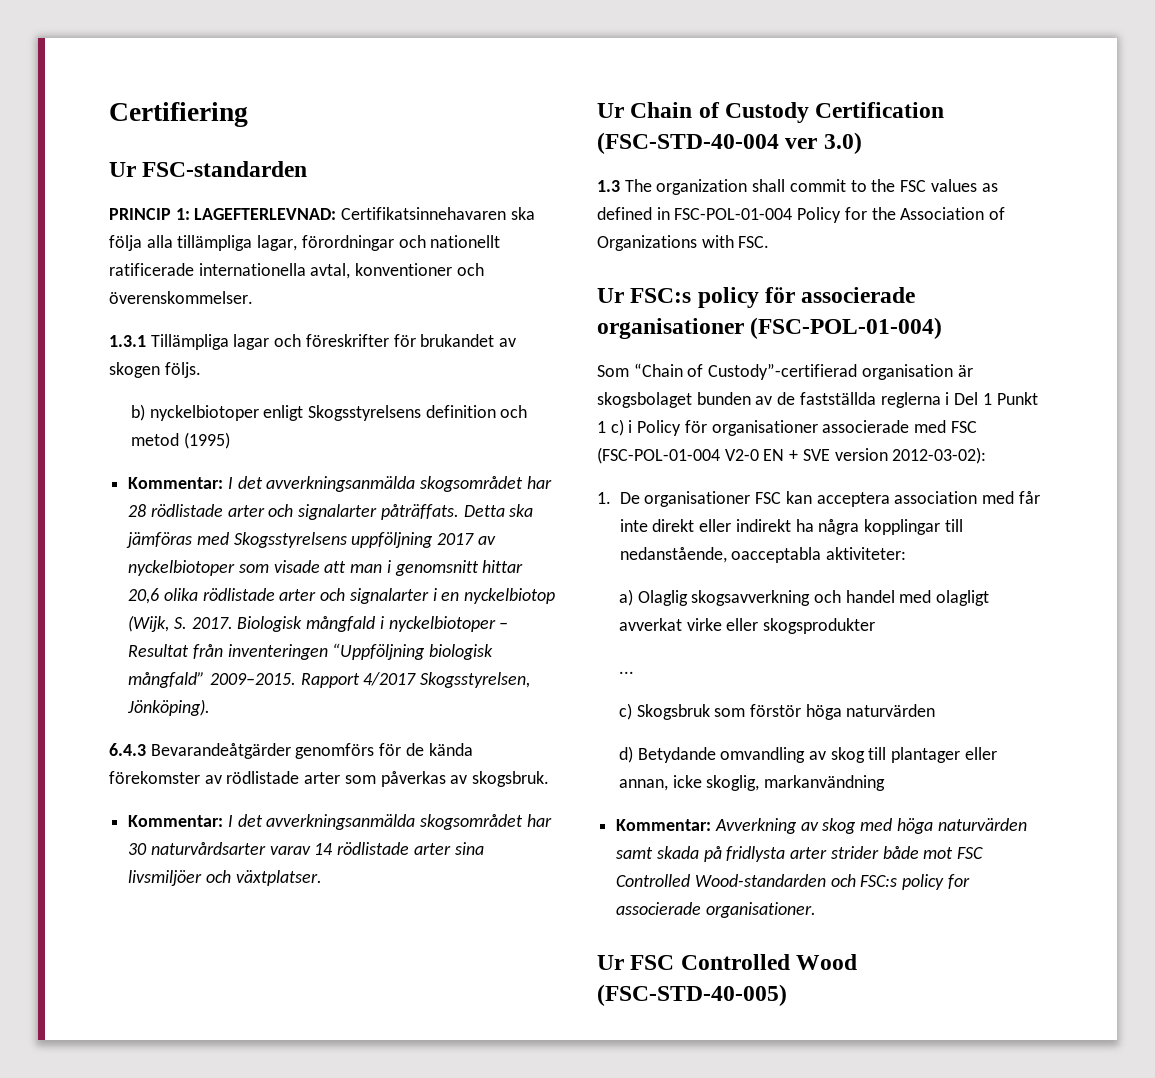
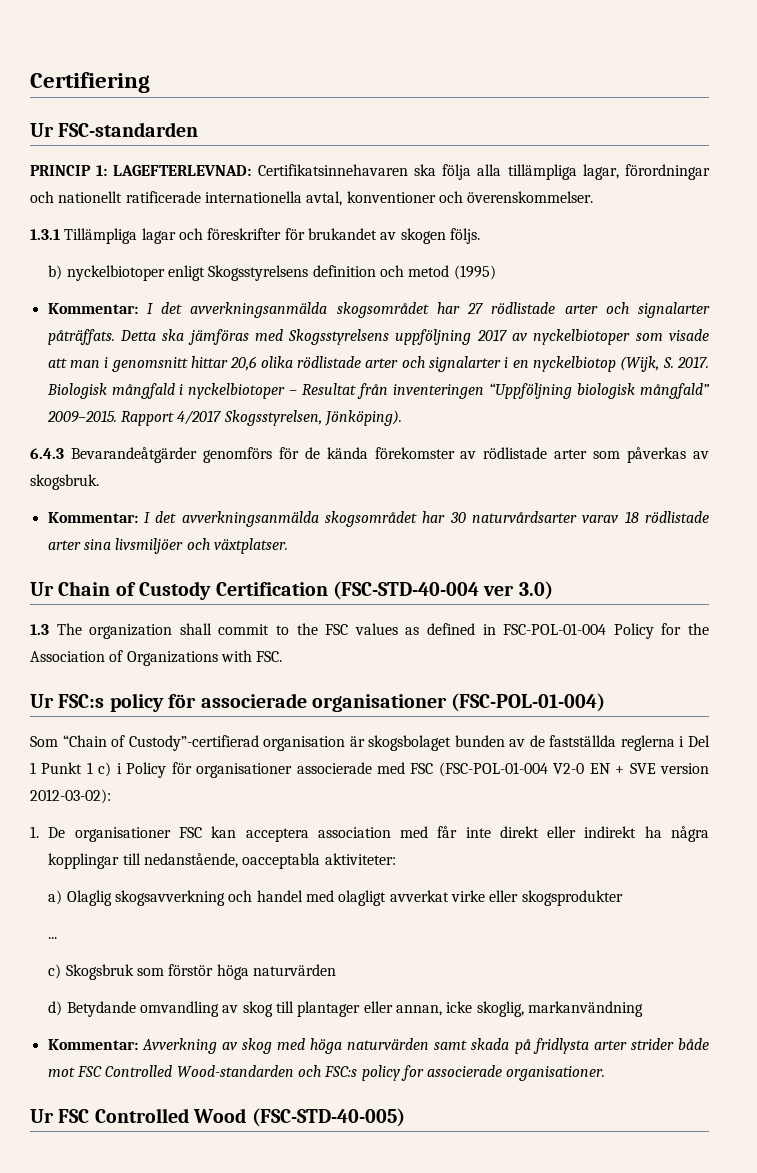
[128,504,147,517] 28 -> [467,303,484,314] 27
[314,843,334,855] 14 -> [624,511,639,523] 18

